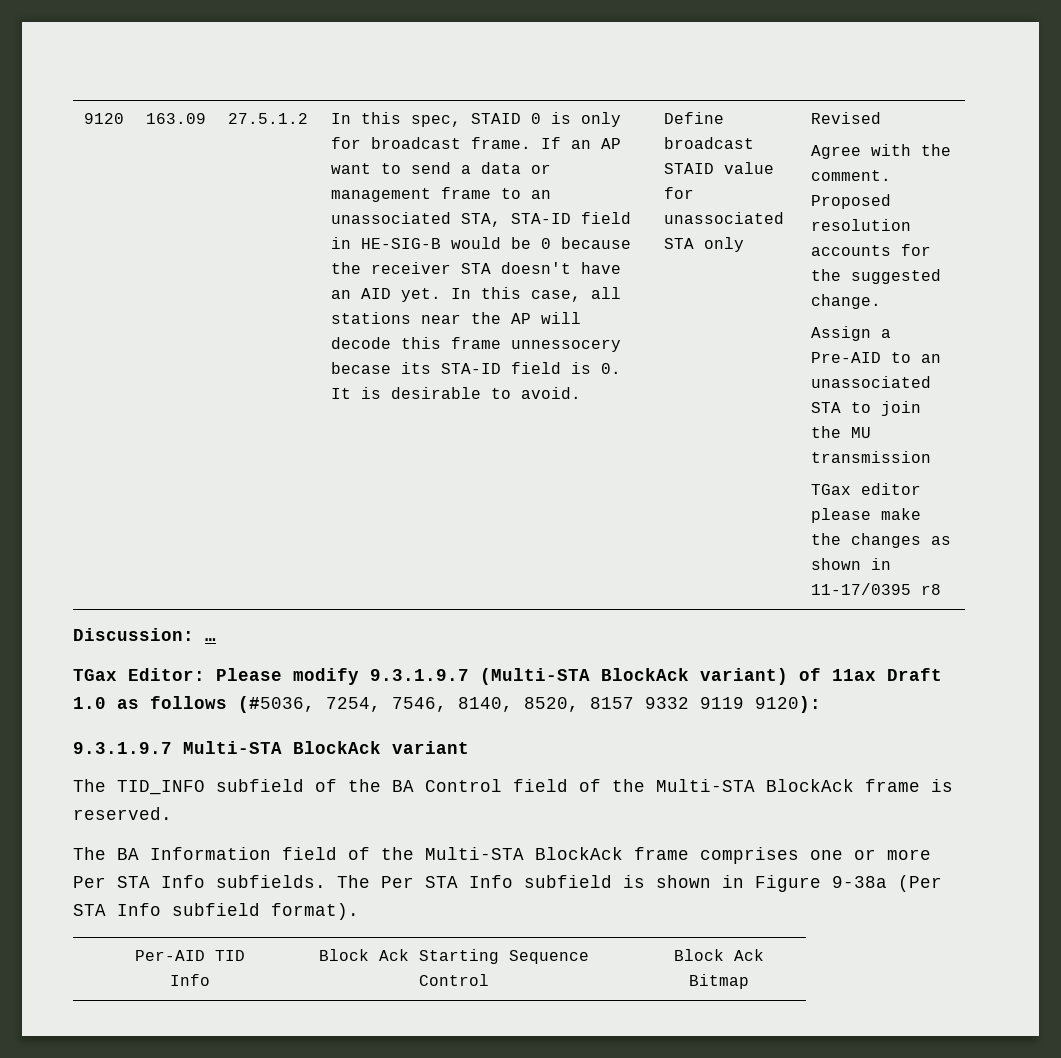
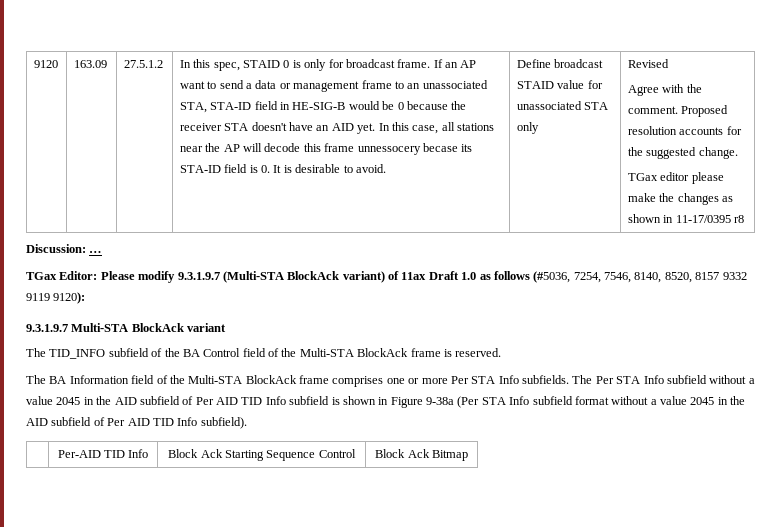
[810,326,891,341] [810,352,941,363] [810,376,931,388] [810,401,921,416] [810,426,871,438] [810,451,931,463] // Assign a Pre-AID to an unassociated STA to join the MU transmission -> (738, 153) none
(612, 881) none -> [709,375,755,384] [26,396,330,405] without a value 2045 in the AID subfield of Per AID TID Info subfield
[271,903,359,920] format). -> [574,396,746,405] [26,417,247,429] format without a value 2045 in the AID subfield of Per AID TID Info subfield).

